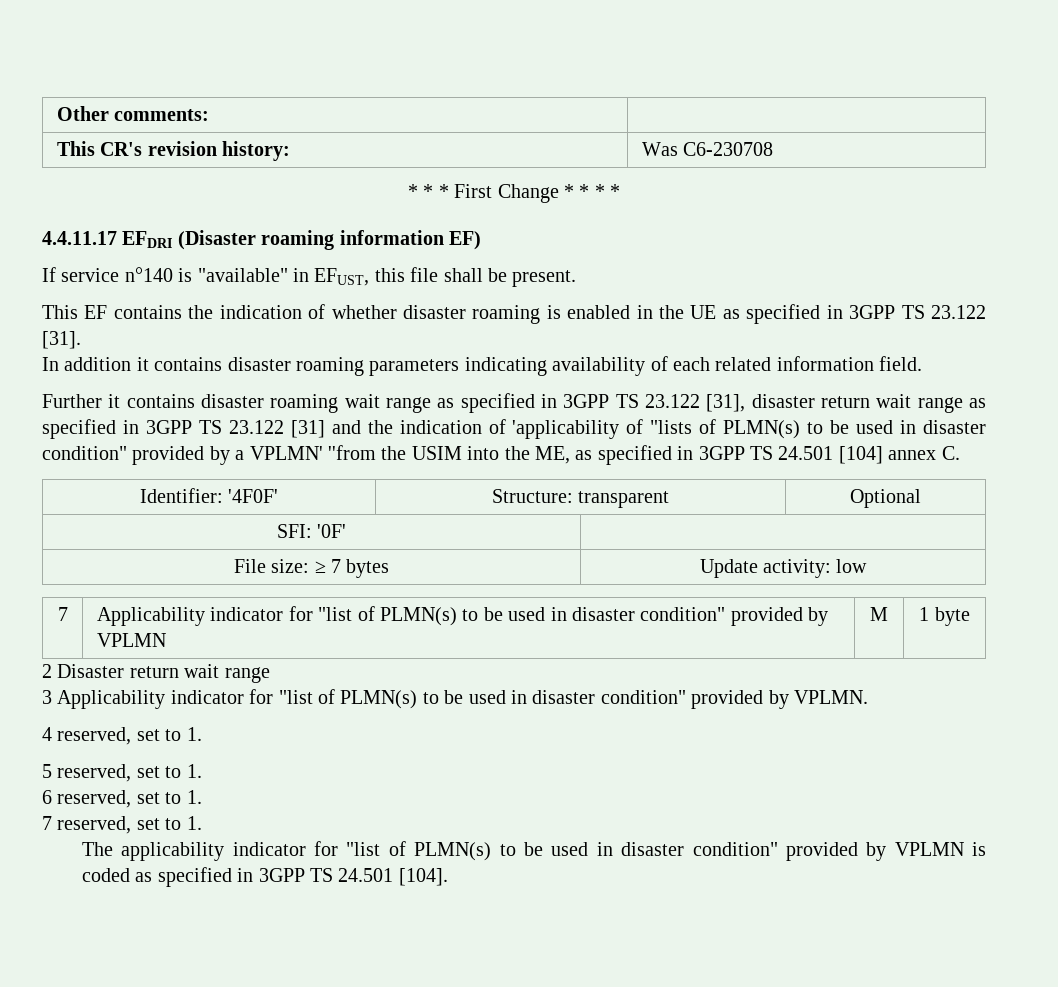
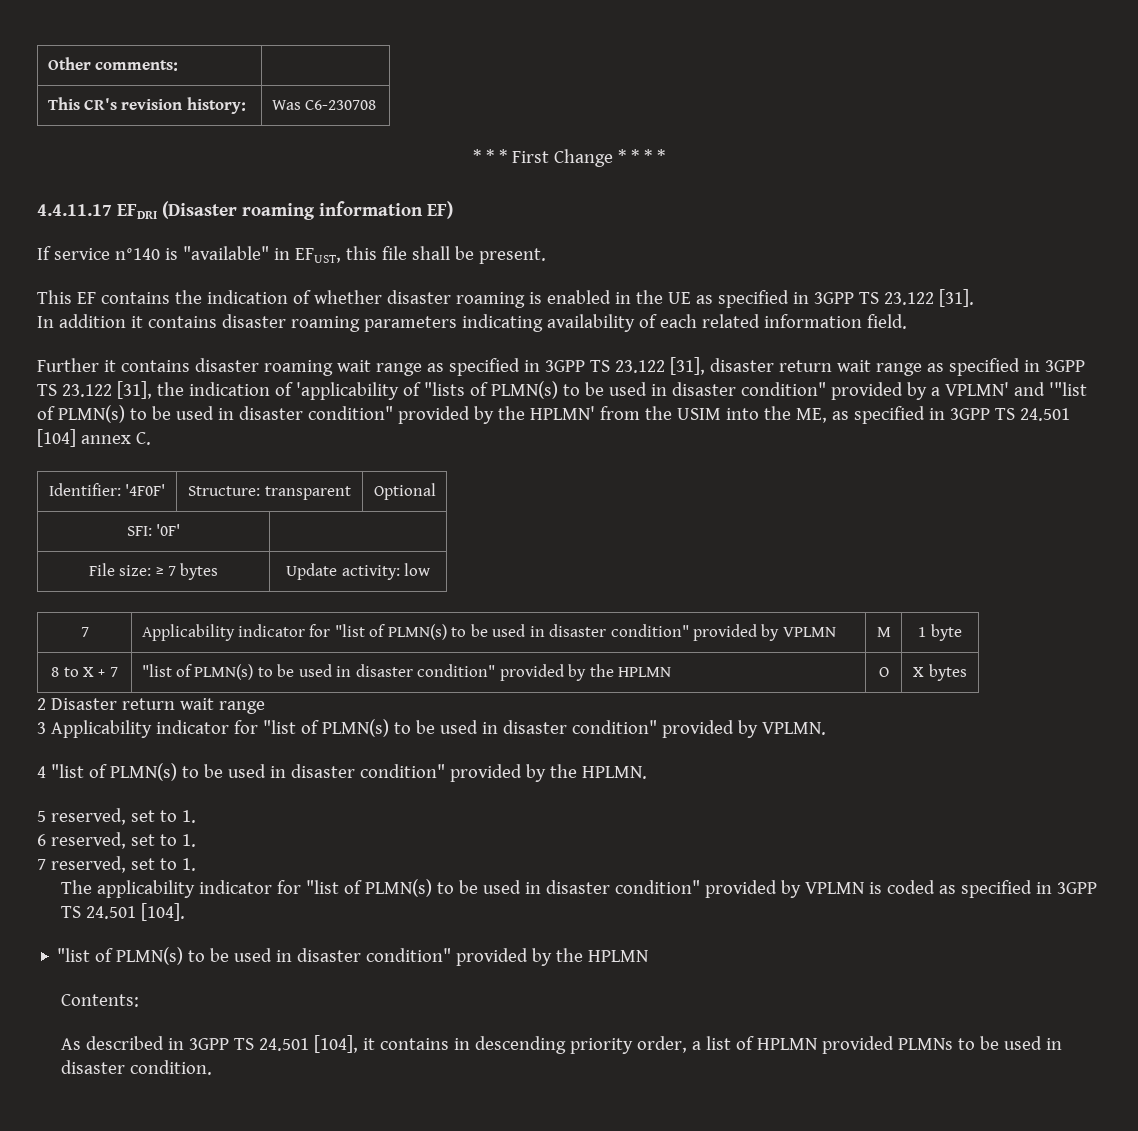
[290,420,361,438] [31] and -> [116,381,152,399] [31],
[328,445,376,460] ''from -> [1013,382,1087,396] [37,405,640,424] and '"list of PLMN(s) to be used in disaster condition" provided by the HPLMN' from
(970, 616) none -> [51,667,118,677] [141,664,671,681] [878,667,889,677] [913,664,967,681] // 8 to X + 7 | "list of PLMN(s) to be used in disaster condition" provided by the HPLMN | O | X bytes
[57,727,202,745] reserved, set to 1. -> [50,763,647,782] "list of PLMN(s) to be used in disaster condition" provided by the HPLMN.
(448, 877) none -> [57,947,649,966] [61,994,140,1007] [61,1035,1063,1054] [61,1060,213,1075] // "list of PLMN(s) to be used in disaster condition" provided by the HPLMN // Contents: // As described in 3GPP TS 24.501 [104], it contains in descending priority order, a list of HPLMN provided PLMNs to be used in disaster condition.

